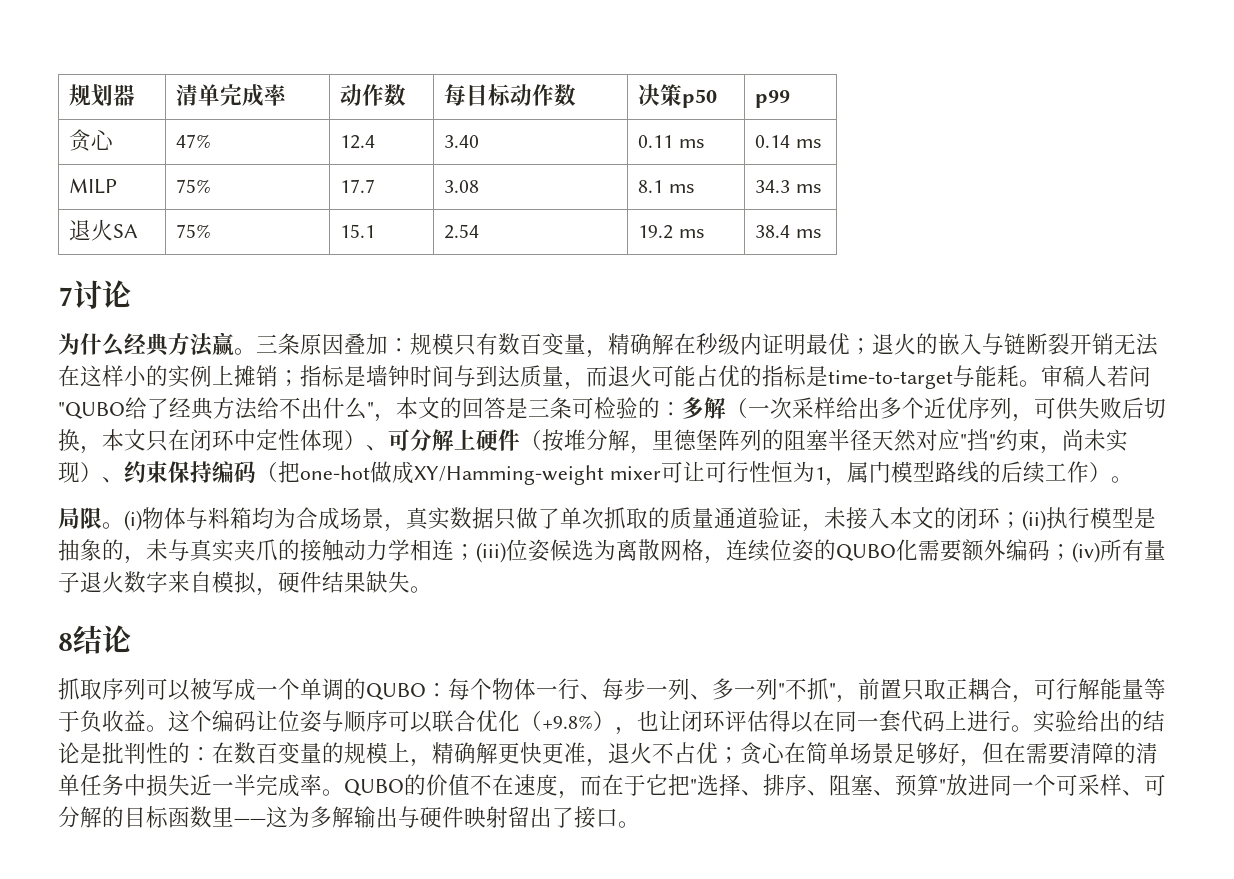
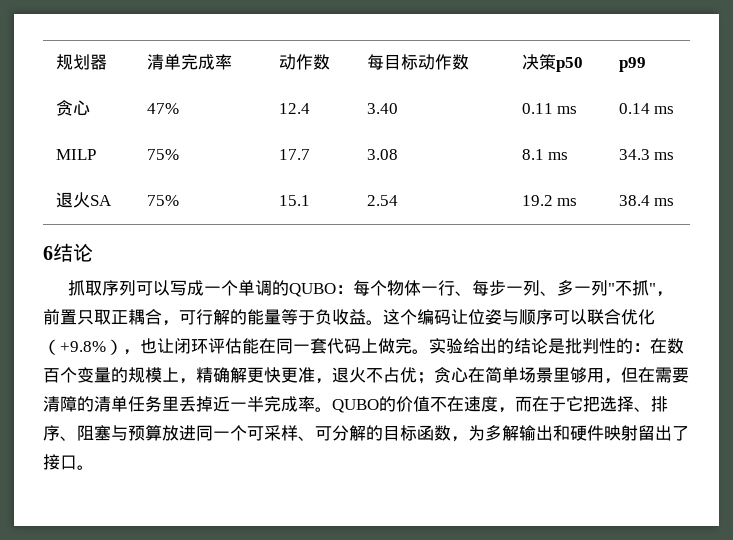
[58,280,131,309] [58,332,1158,358] [58,365,1151,390] [58,397,1166,422] [58,429,1128,454] [58,461,1133,486] [58,507,1156,532] [58,539,1166,564] [58,571,432,596] [58,633,73,651] 7讨论 // 为什么经典方法赢。三条原因叠加：规模只有数百变量，精确解在秒级内证明最优；退火的嵌入与链断裂开销无法在这样小的实例上摊销；指标是墙钟时间与到达质量，而退火可能占优的指标是time-to-target与能耗。审稿人若问"QUBO给了经典方法给不出什么"，本文的回答是三条可检验的：多解（一次采样给出多个近优序列，可供失败后切换，本文只在闭环中定性体现）、可分解上硬件（按堆分解，里德堡阵列的阻塞半径天然对应"挡"约束，尚未实现）、约束保持编码（把one-hot做成XY/Hamming-weight mixer可让可行性恒为1，属门模型路线的后续工作）。 // 局限。(i)物体与料箱均为合成场景，真实数据只做了单次抓取的质量通道验证，未接入本文的闭环；(ii)执行模型是抽象的，未与真实夹爪的接触动力学相连；(iii)位姿候选为离散网格，连续位姿的QUBO化需要额外编码；(iv)所有量子退火数字来自模拟，硬件结果缺失。 // 8 -> [43,246,53,260] 6
[190,678,212,700] 被 -> (171, 288) none
(1100, 689) none -> [230,309,247,325] 的
[769,710,813,733] 得以 -> [242,338,259,354] 能
[967,710,1011,732] 进行 -> [378,338,412,354] 做完
(278, 753) none -> [60,367,77,383] 个
[894,742,960,764] 足够好 -> [553,367,604,383] 里够用
[124,774,190,797] 中损失 -> [162,396,213,412] 里丢掉
[690,779,697,793] " -> (600, 404) none
[873,774,946,797] 、预算" -> [111,425,162,441] 与预算
[212,806,288,828] 里——这 -> [451,436,468,442] ，
[398,806,420,828] 与 -> [553,425,570,441] 和

